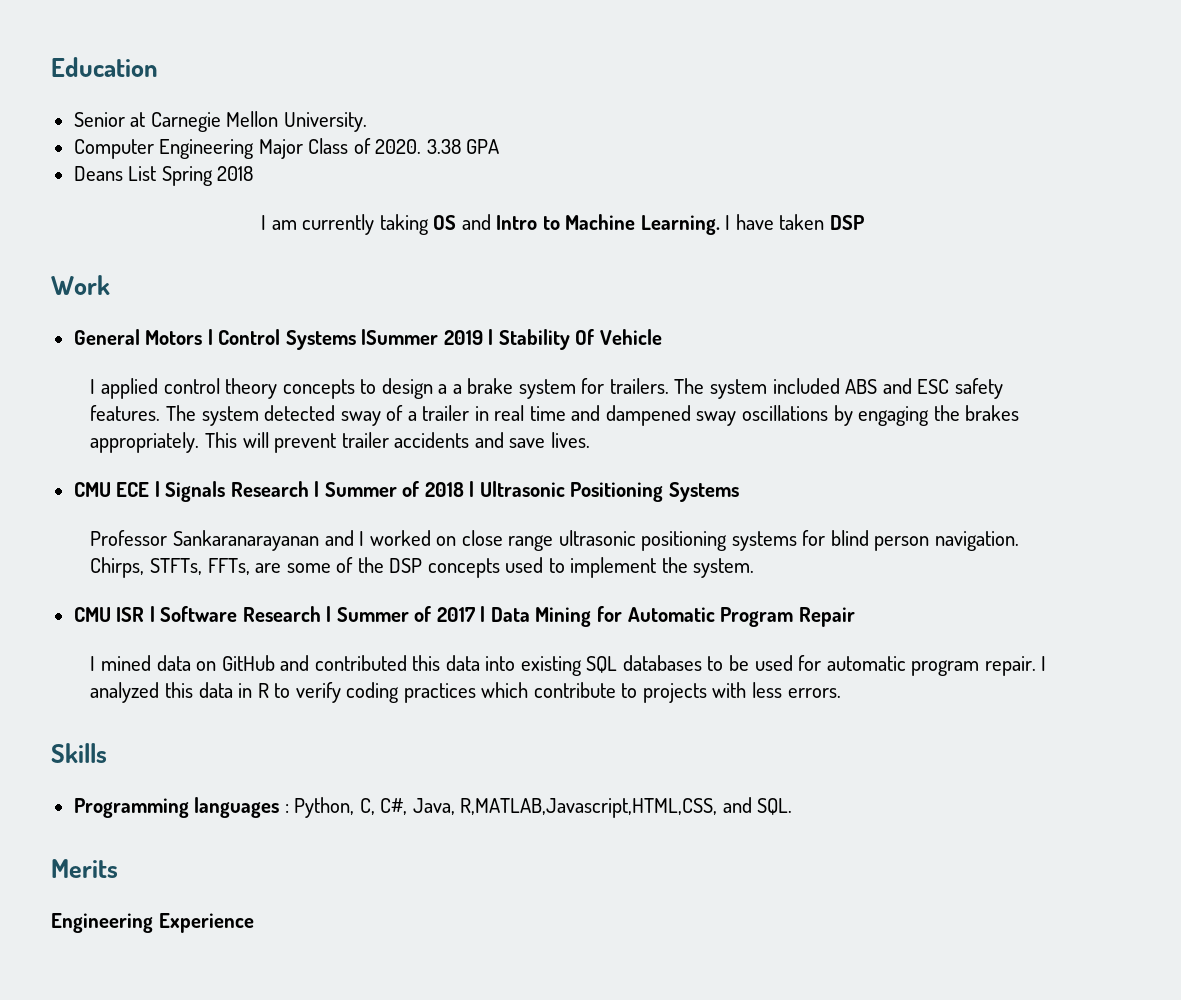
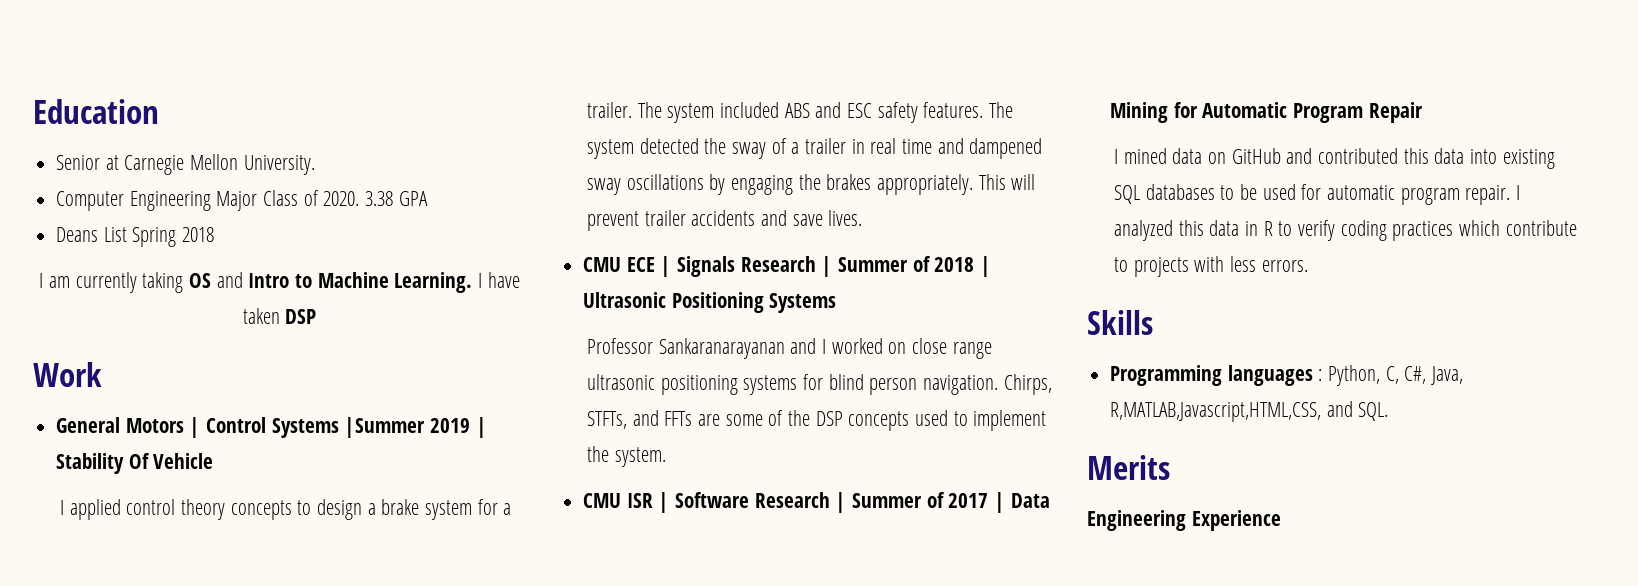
[452,384,462,394] a -> (376, 509) none
[609,378,669,394] trailers. -> [503,503,512,515] [586,102,632,118] a trailer.
(336, 413) none -> [704,138,727,154] the
[207,558,250,575] FFTs, -> [632,410,693,426] and FFTs

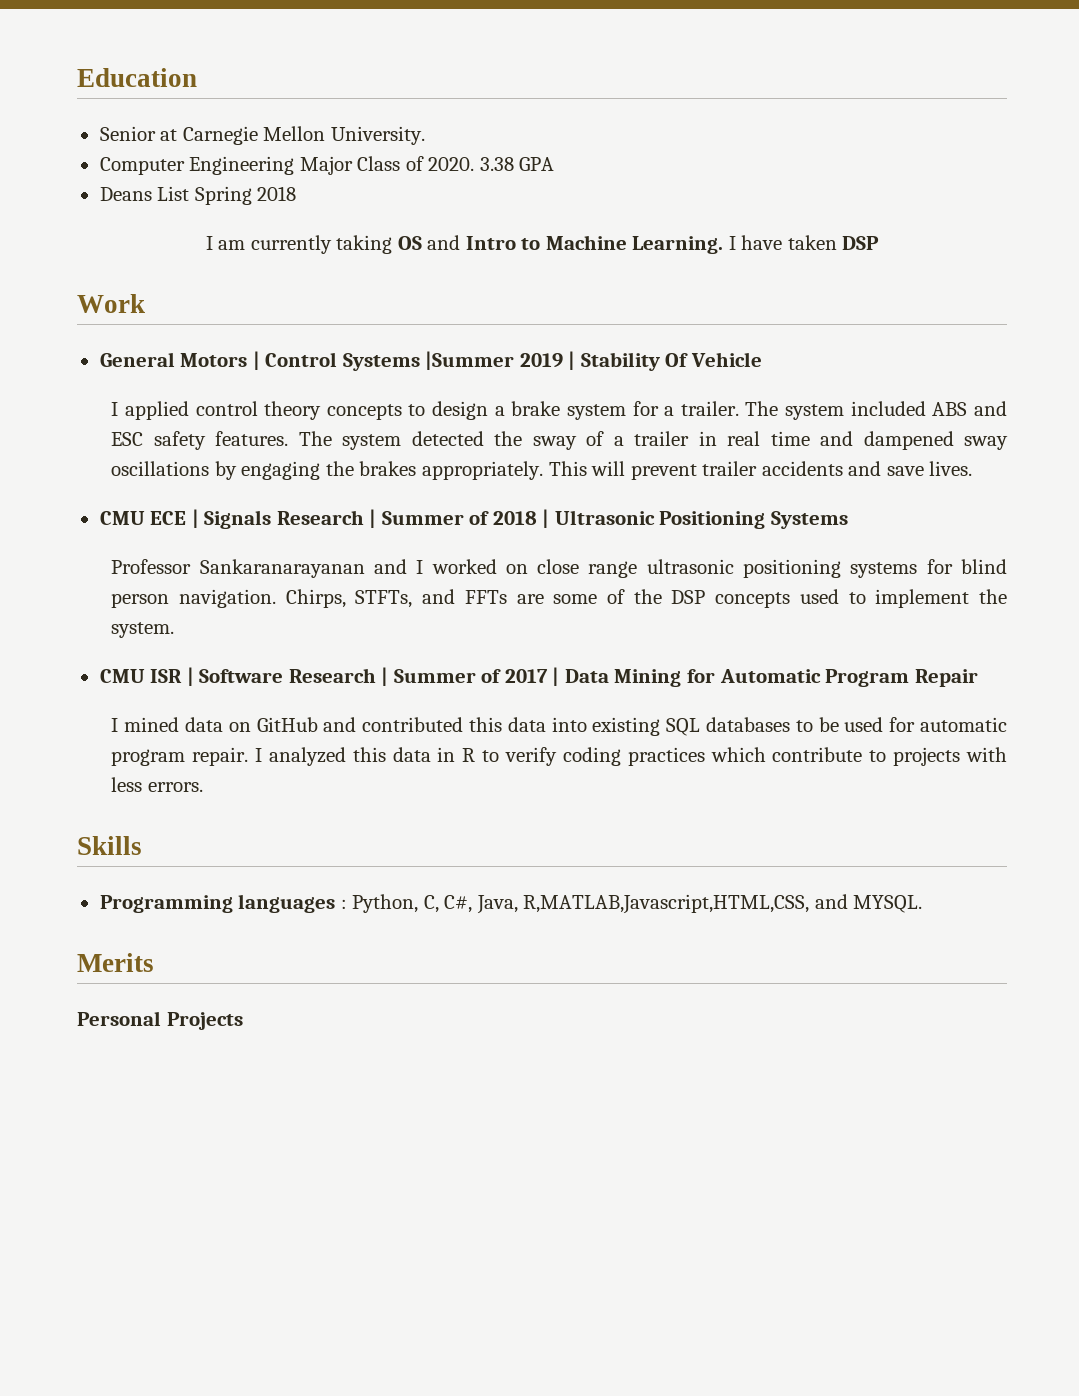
[1358,402,1389,421] SQL. -> [853,895,923,913] MYSQL.
[1087,510,1281,531] Engineering Experience -> [77,1011,243,1030] Personal Projects

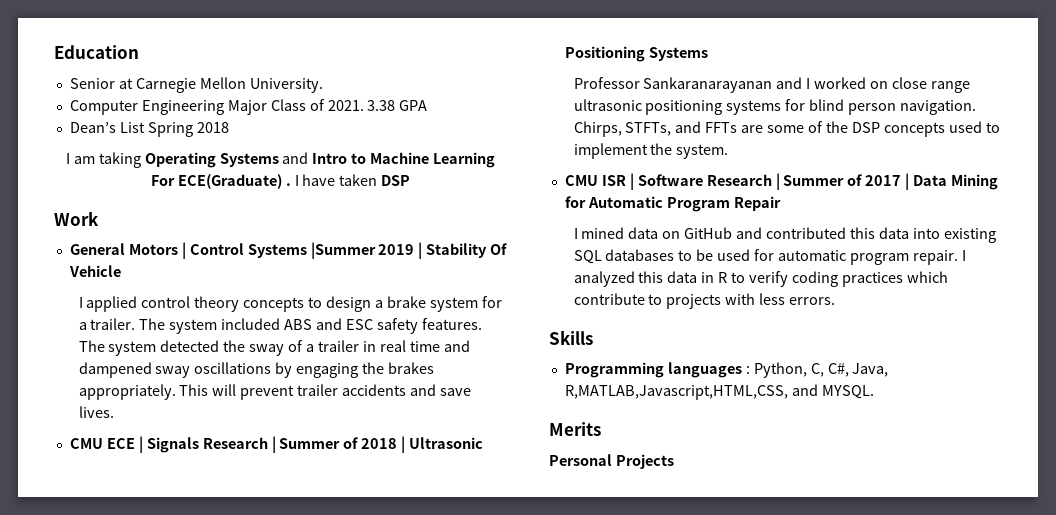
[428,157,475,171] 2020. -> [327,100,364,111] 2021.
[99,187,152,201] Deans -> [69,122,116,133] Dean’s
[250,235,422,254] currently taking OS -> [98,152,279,168] taking Operating Systems
[632,236,724,254] Learning. -> [433,152,496,168] [150,174,291,189] Learning For ECE(Graduate) .

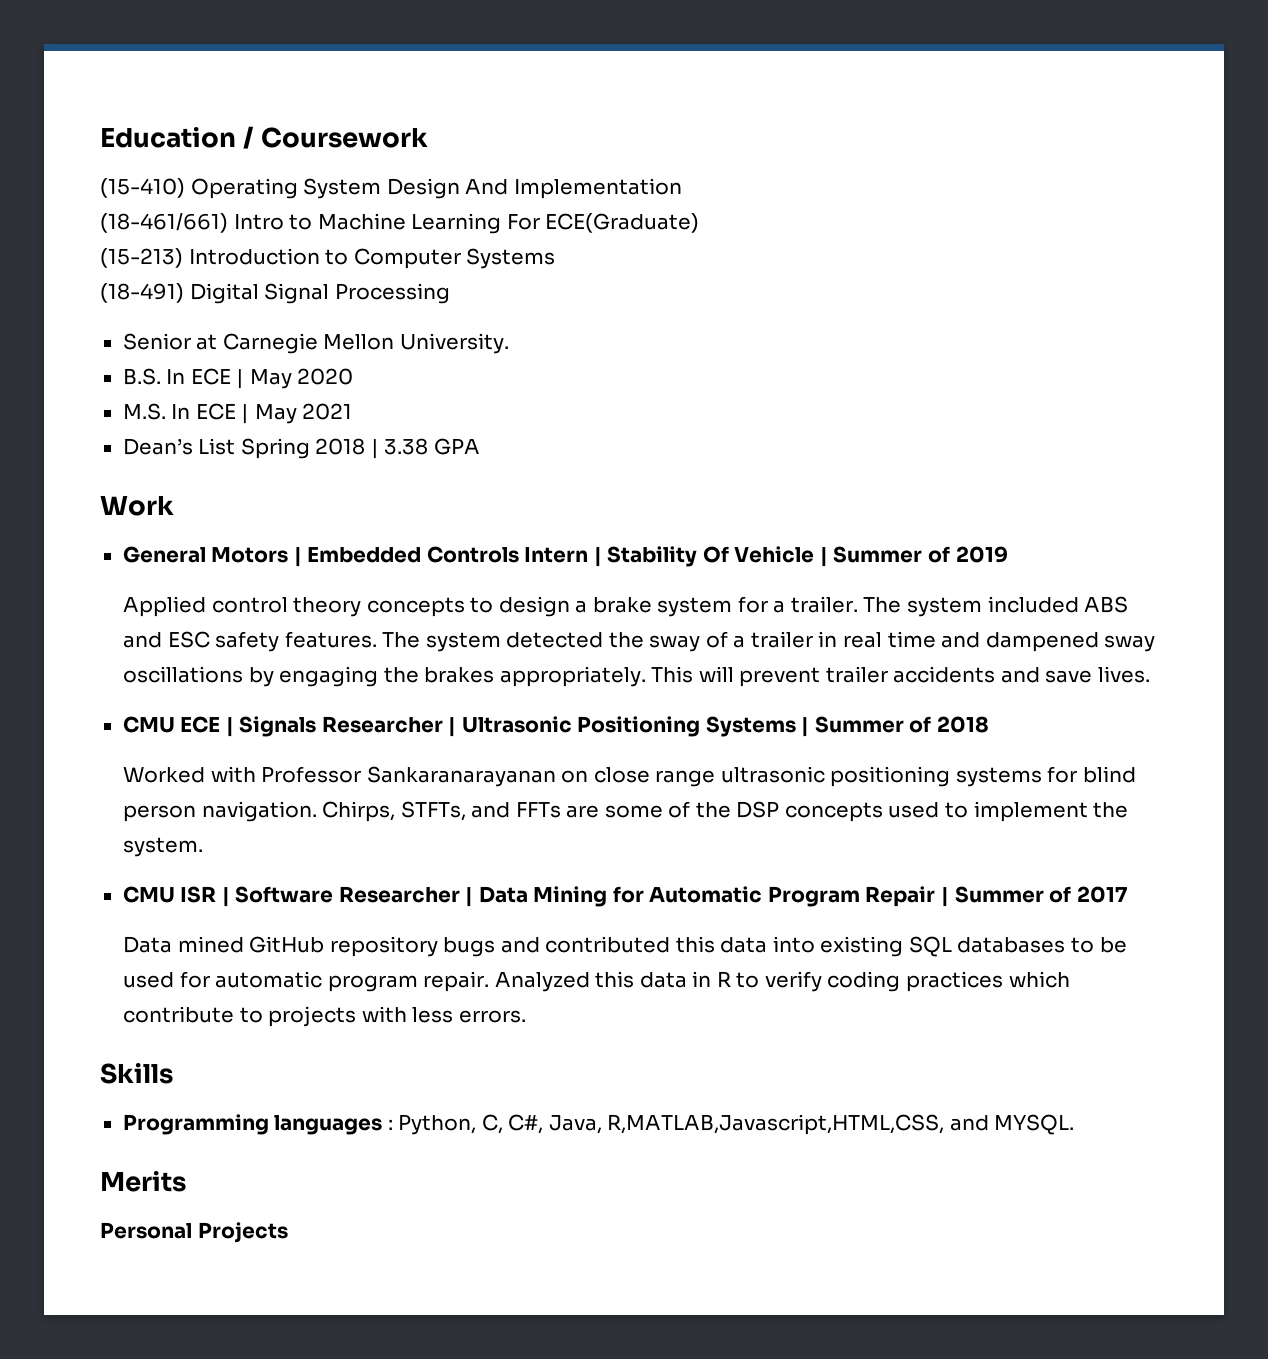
(139, 52) none -> [243,126,429,149] [100,178,682,199] [100,213,700,234] [100,248,556,269] [100,283,450,304] / Coursework // (15-410) Operating System Design And Implementation // (18-461/661) Intro to Machine Learning For ECE(Graduate) // (15-213) Introduction to Computer Systems // (18-491) Digital Signal Processing
[69,99,428,115] [69,122,229,137] [65,152,496,168] [150,174,411,189] Computer Engineering Major Class of 2021. 3.38 GPA // Dean’s List Spring 2018 // I am taking Operating Systems and Intro to Machine Learning For ECE(Graduate) . I have taken DSP -> [122,368,354,389] [122,403,353,424] [122,438,480,459] B.S. In ECE | May 2020 // M.S. In ECE | May 2021 // Dean’s List Spring 2018 | 3.38 GPA
[189,242,415,259] Control Systems |Summer 2019 -> [307,546,589,563] Embedded Controls Intern
[78,296,138,312] // I applied -> [819,546,1008,567] [123,596,207,617] | Summer of 2019 // Applied
[202,437,268,449] Research -> [321,716,796,737] Researcher | Ultrasonic Positioning Systems
[401,436,484,453] [564,46,708,62] [573,77,867,93] | Ultrasonic Positioning Systems // Professor Sankaranarayanan and I worked -> [123,766,556,787] // Worked with Professor Sankaranarayanan
[706,173,902,190] Research | Summer of 2017 -> [338,886,460,903] Researcher
[573,227,733,239] // I mined data on GitHub -> [940,886,1127,907] [123,936,496,957] | Summer of 2017 // Data mined GitHub repository bugs
[961,250,966,261] [573,271,635,287] I analyzed -> [494,972,590,992] Analyzed

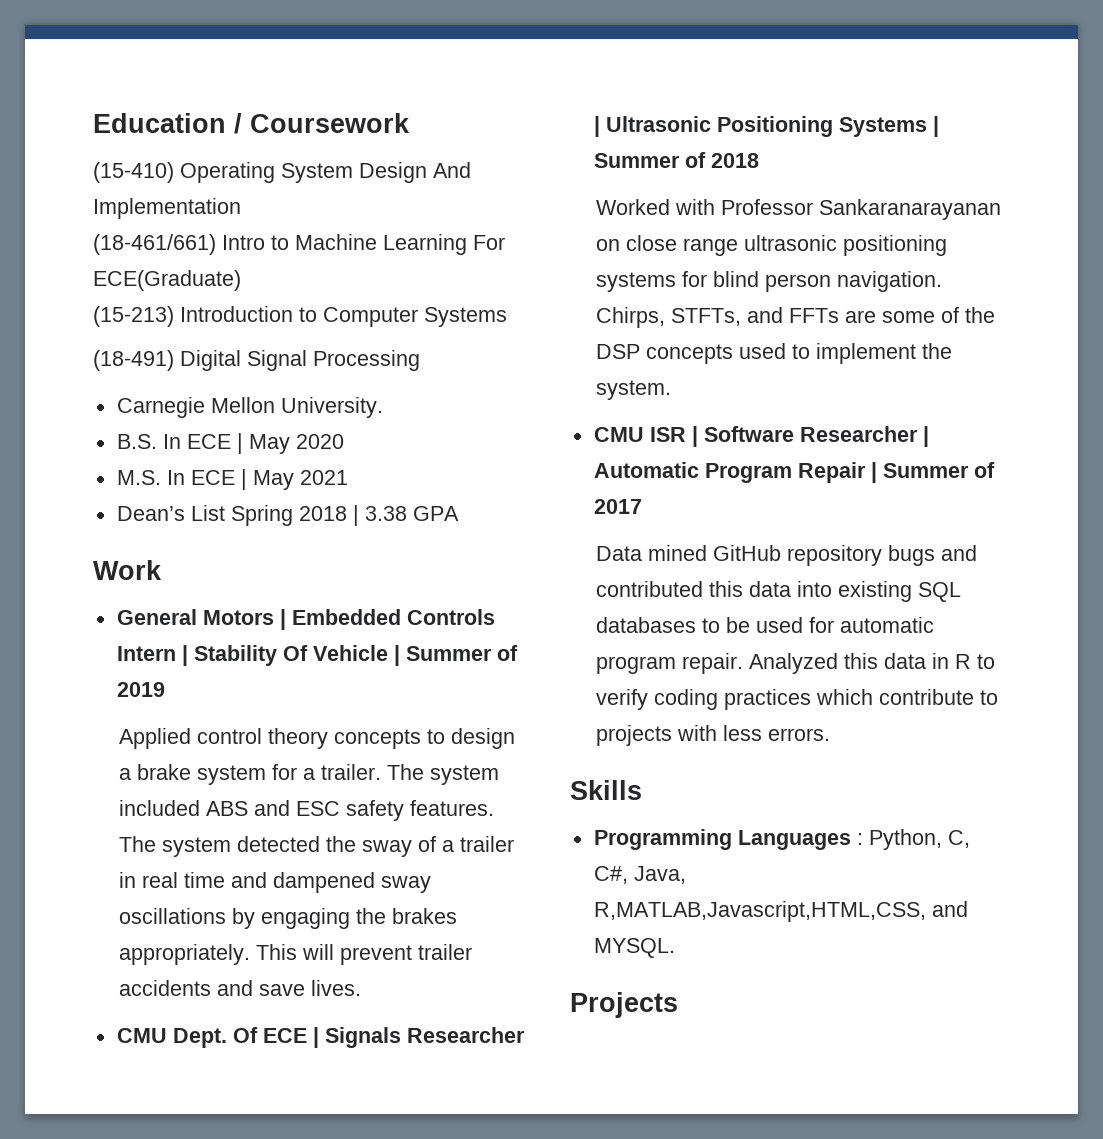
[122,333,218,350] Senior at -> (420, 360) none
(175, 724) none -> [172,1027,258,1048] Dept. Of
[478,886,644,907] Data Mining for -> (929, 436) none
[274,1115,383,1135] languages -> [737,830,851,850] Languages
[100,1171,186,1192] [100,1222,192,1239] Merits // Personal -> (675, 948) none

